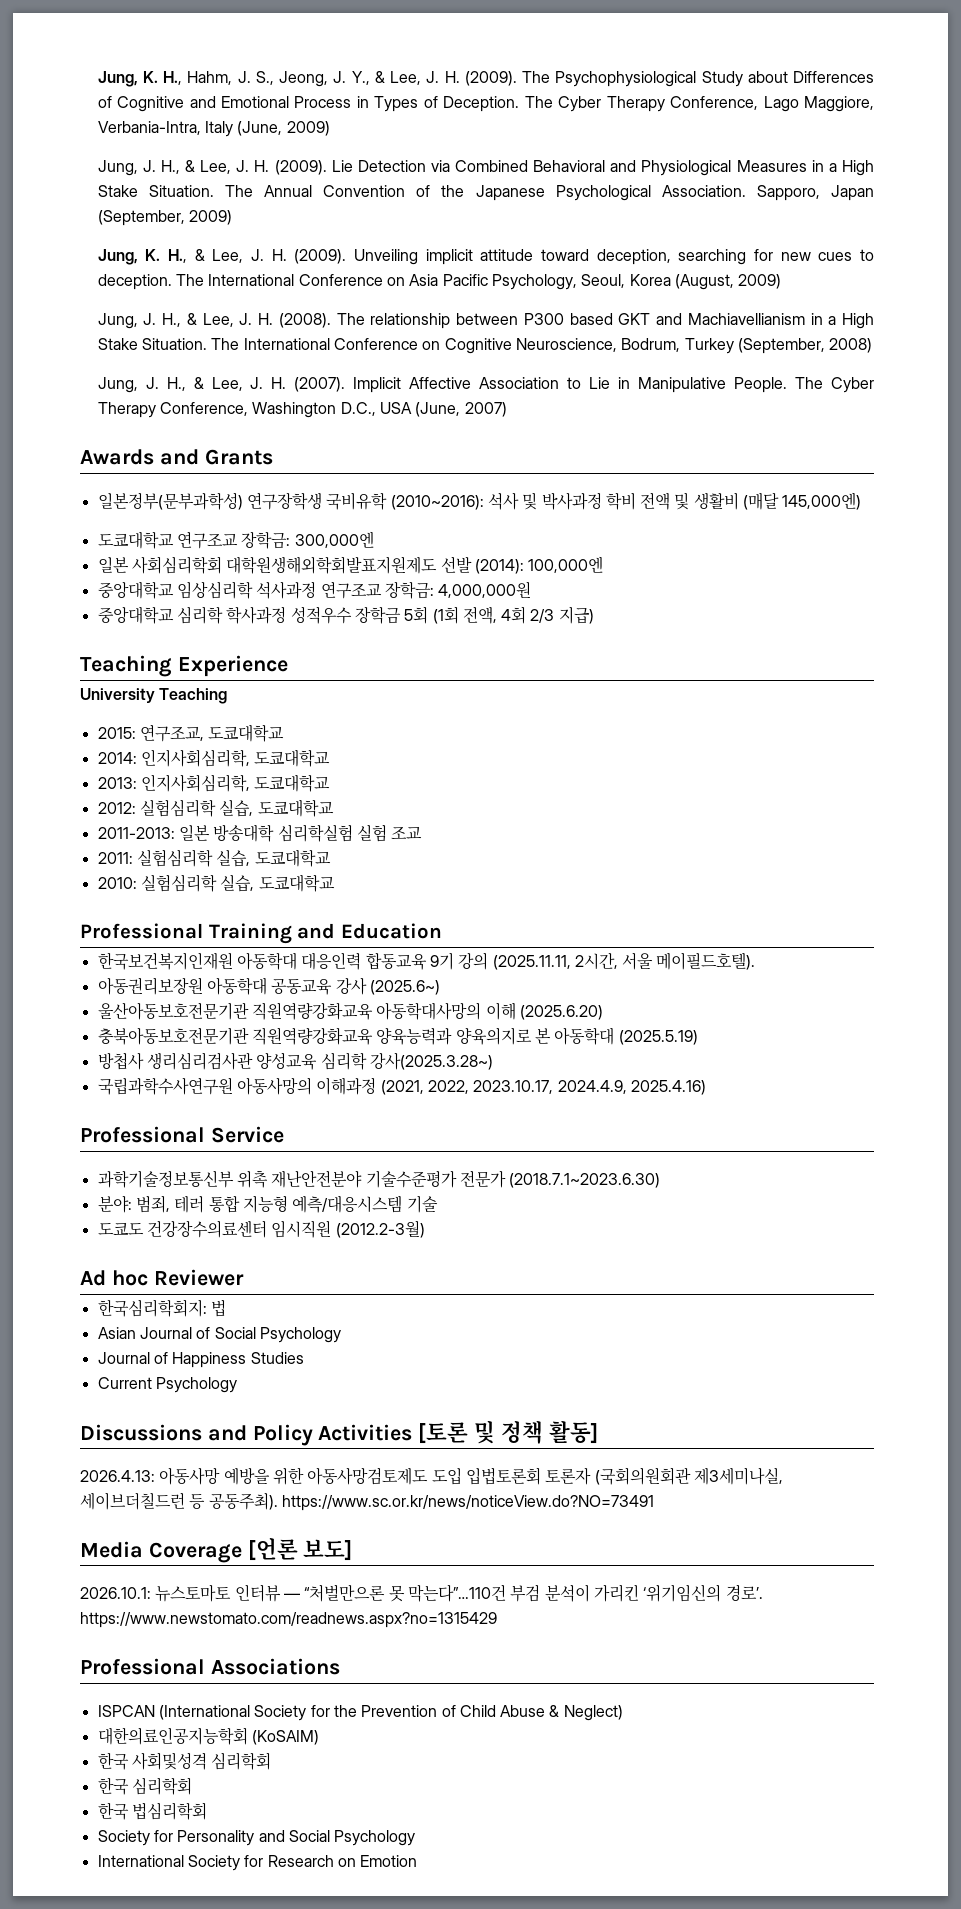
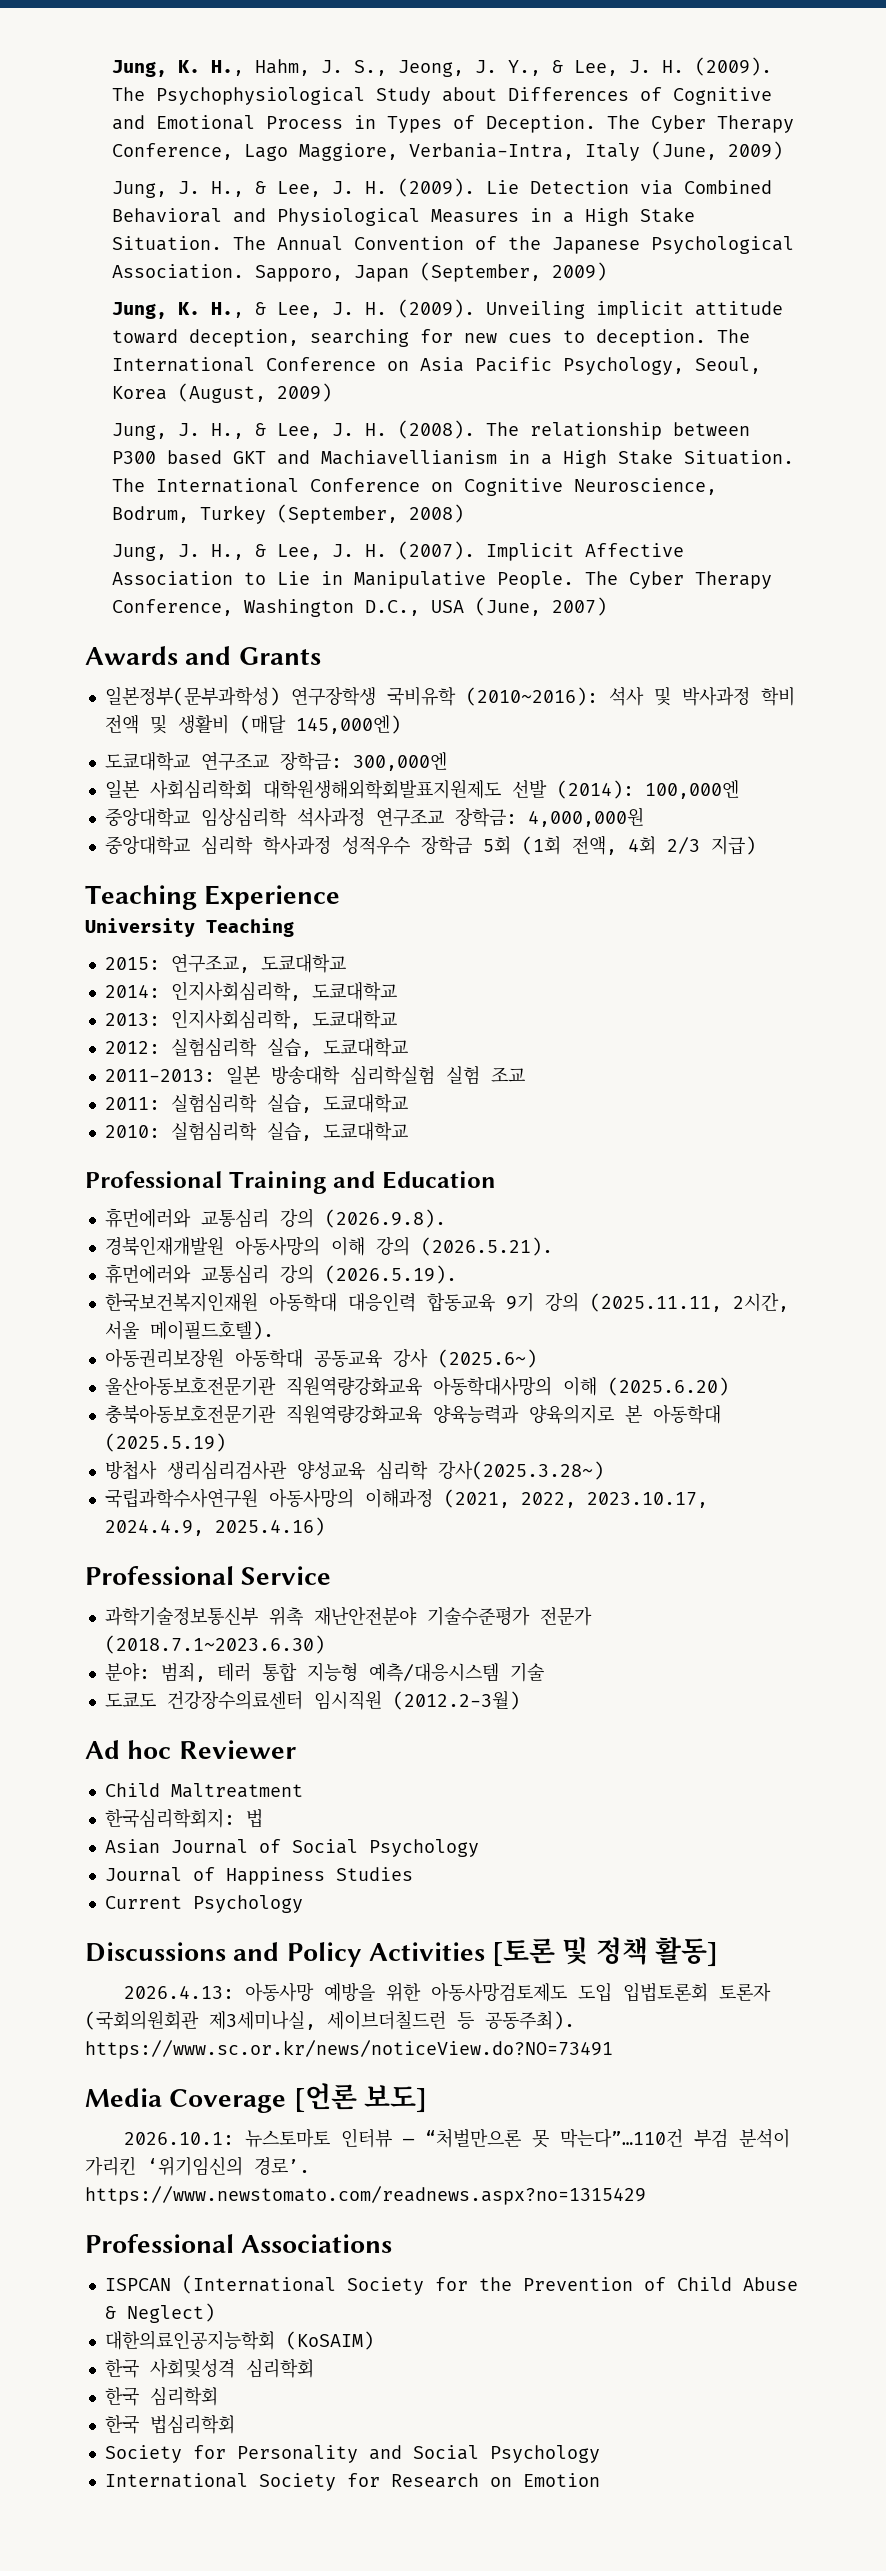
(442, 931) none -> [104,1208,446,1228] [104,1236,553,1256] [104,1264,457,1284] // 휴먼에러와 교통심리 강의 (2026.9.8). // 경북인재개발원 아동사망의 이해 강의 (2026.5.21). // 휴먼에러와 교통심리 강의 (2026.5.19).
(244, 1277) none -> [104,1783,303,1798] // Child Maltreatment

